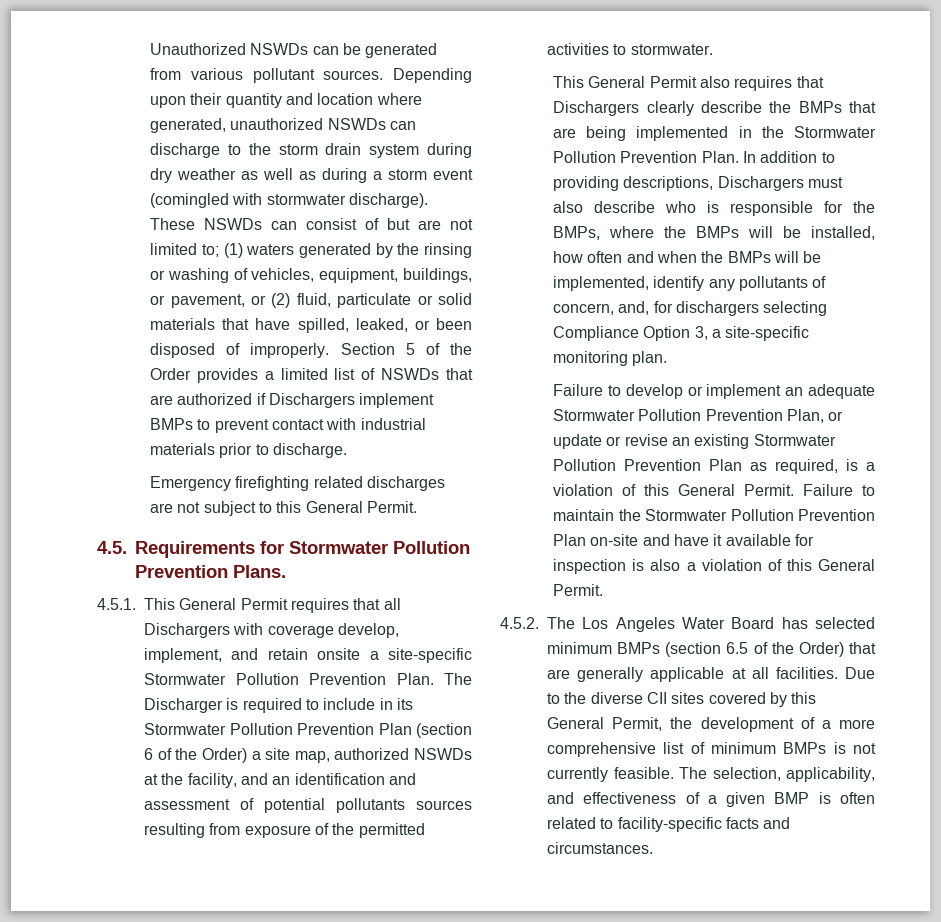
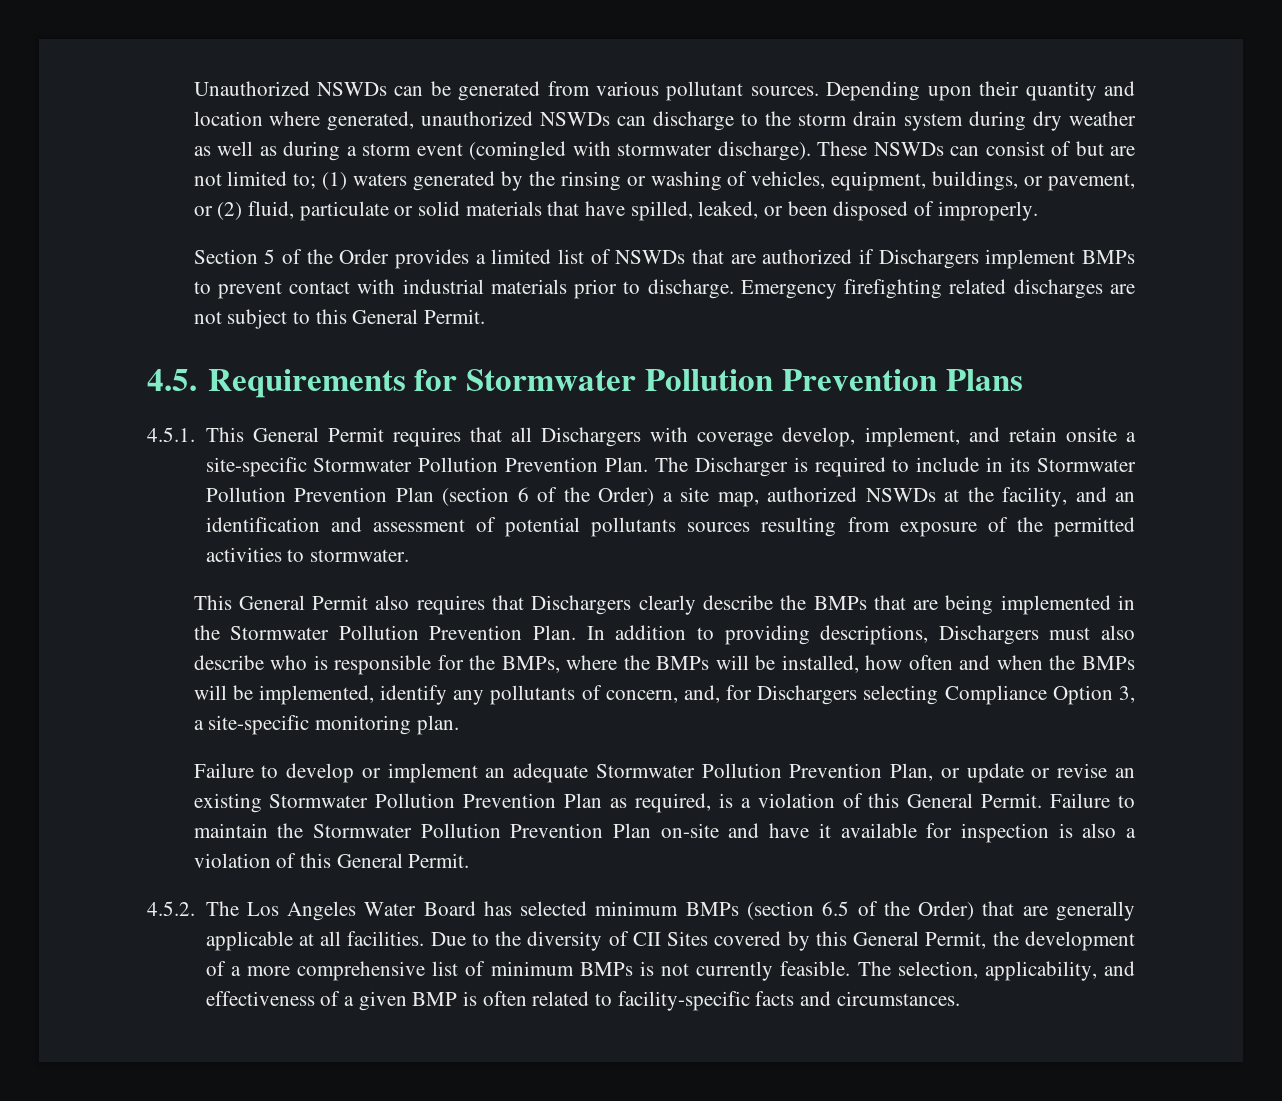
(330, 350) none -> (1038, 211) //
(348, 450) // -> (734, 289) none
[233,565,286,578] Plans. -> [946,369,1024,391] Plans
[676,301,760,316] dischargers -> [757,685,858,705] Dischargers
[590,692,705,704] diverse CII sites -> [527,931,709,951] diversity of CII Sites

